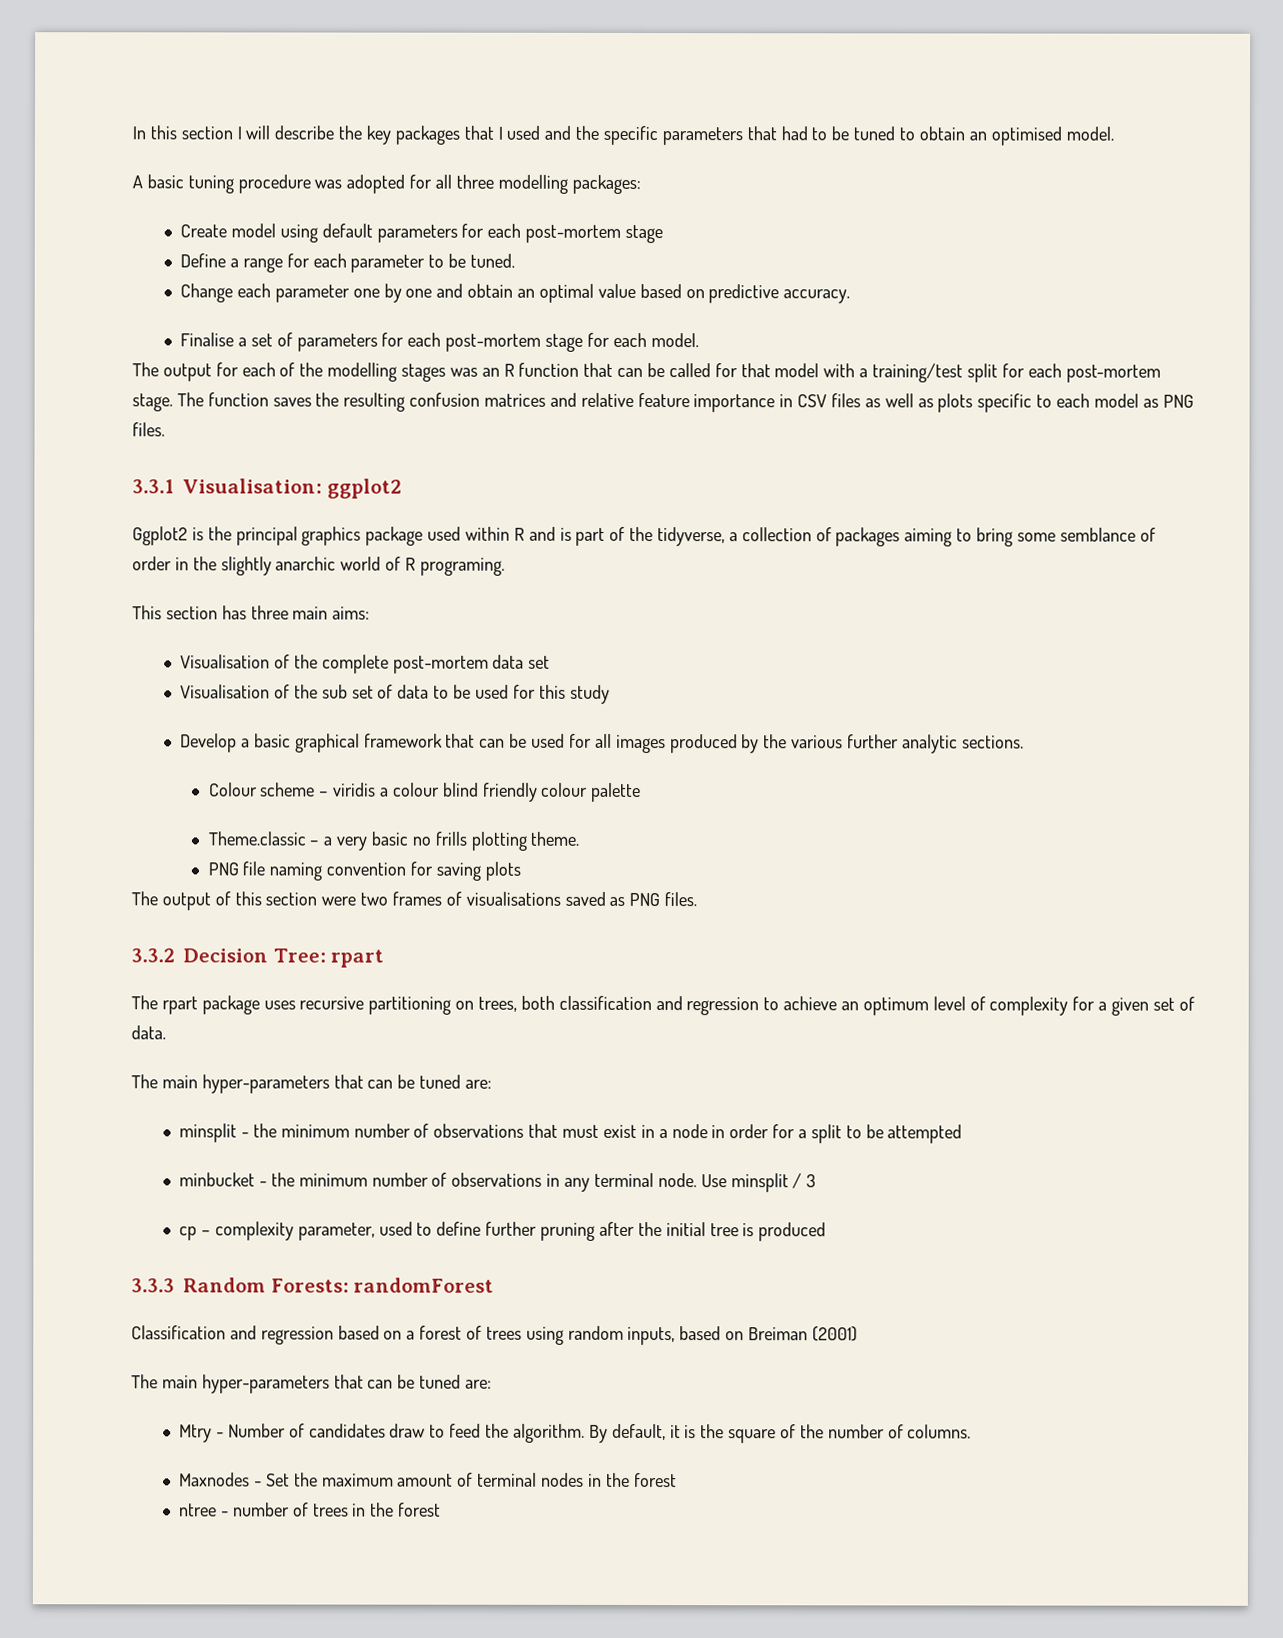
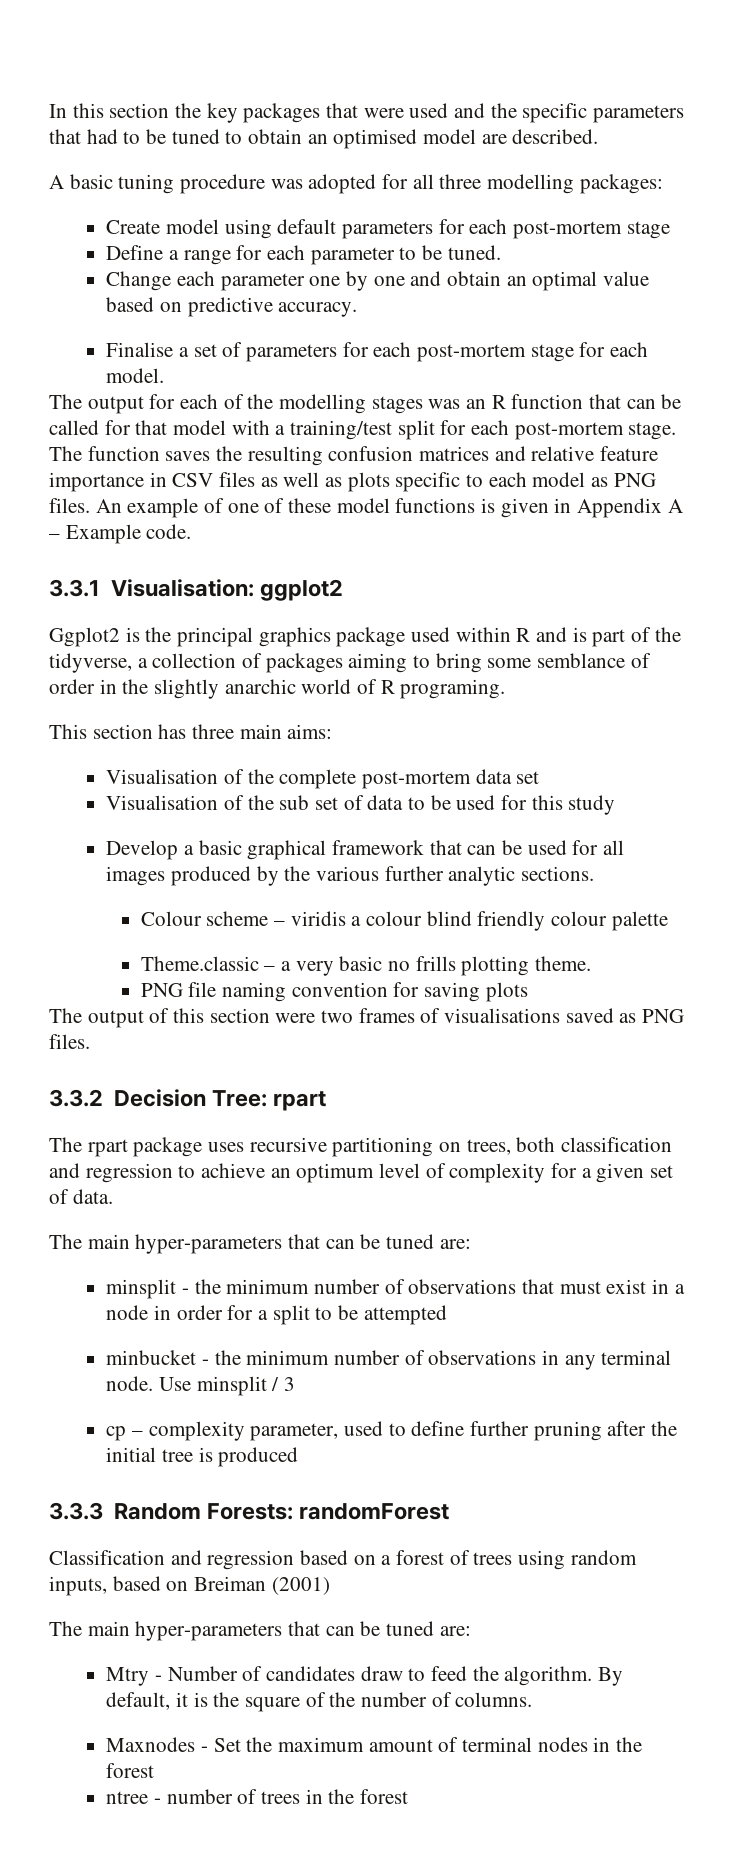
[236,125,335,140] I will describe -> (170, 110) none
[497,126,503,140] I -> [363,108,404,118] were
[1065,126,1114,141] model. -> [423,129,599,144] model are described.
(165, 429) none -> [95,498,683,518] [49,524,192,544] An example of one of these model functions is given in Appendix A – Example code.

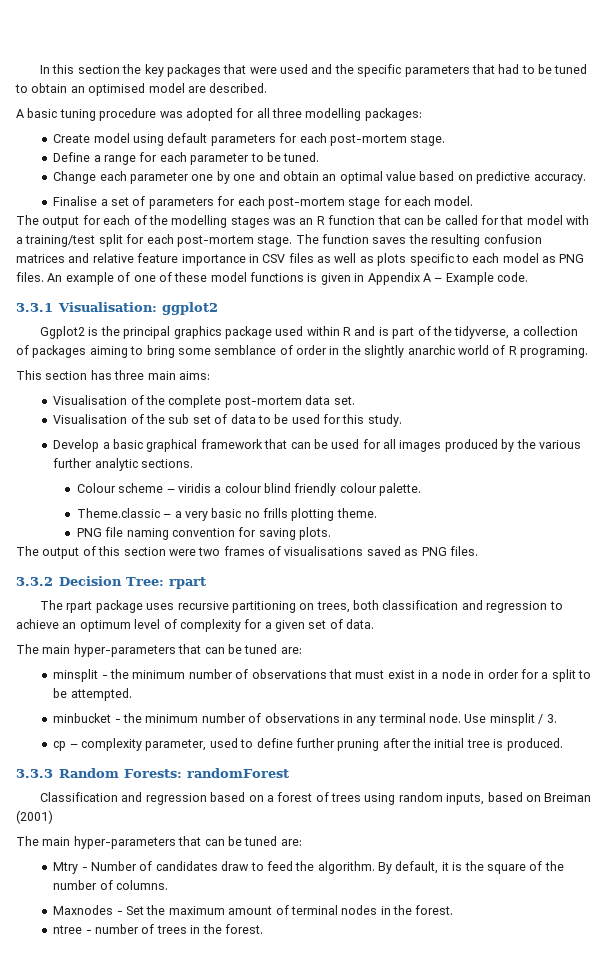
[626,221,670,239] stage -> [410,134,446,146] stage.
[516,771,540,784] set -> [333,396,355,405] set.
[568,795,616,815] study -> [367,414,402,427] study.
[611,911,668,931] palette -> [379,483,422,496] palette.
[485,982,528,1002] plots -> [298,527,331,540] plots.
[363,1305,447,1325] attempted -> [70,688,132,701] attempted.
[284,1377,296,1391] 3 -> [546,714,557,723] 3.
[218,1447,299,1467] produced -> [506,738,563,751] produced.
[106,1763,155,1778] forest -> [415,905,454,915] forest.
[360,1789,409,1804] forest -> [224,924,263,934] forest.

